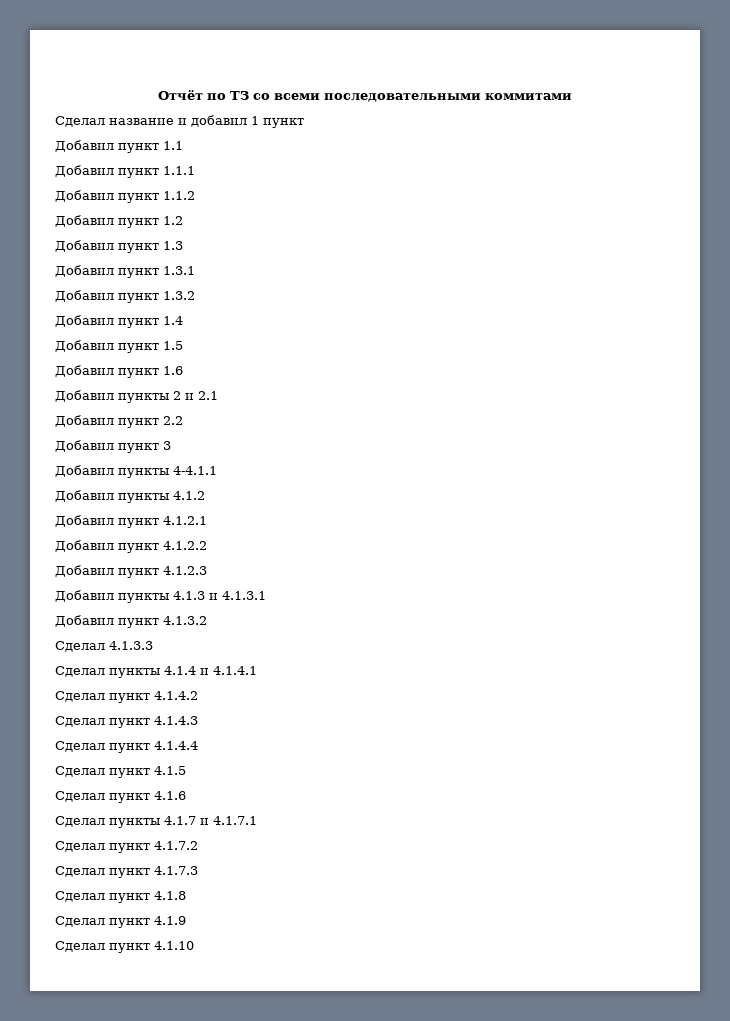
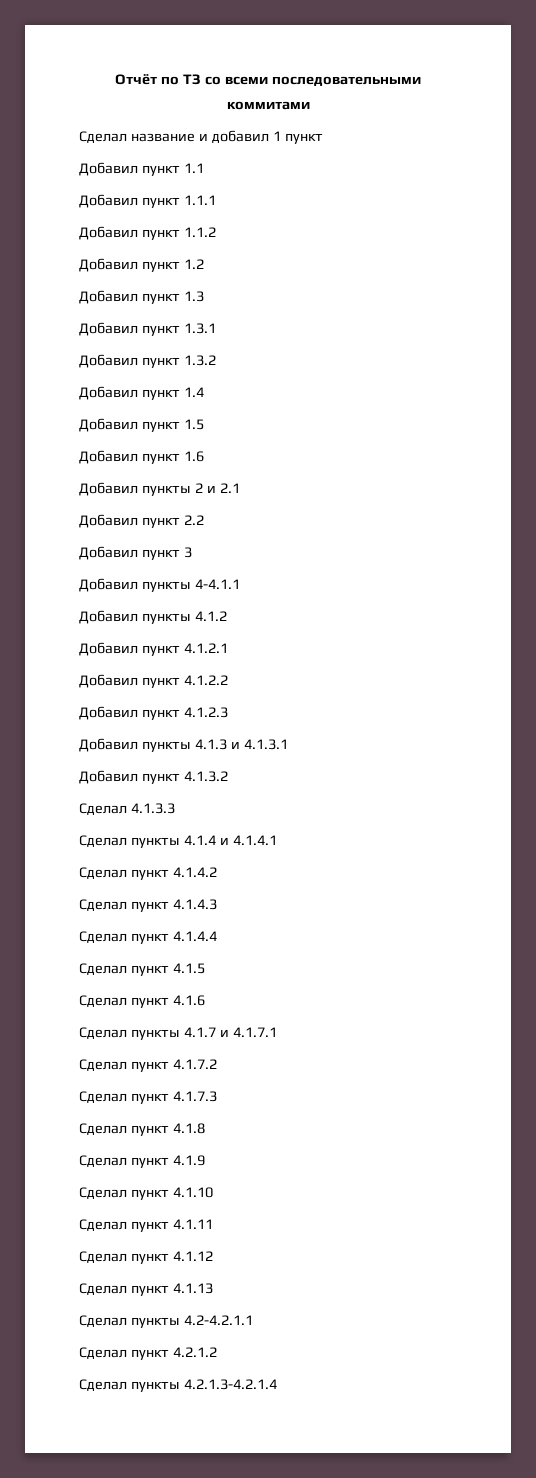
(194, 945) none -> [79,1219,213,1232] [79,1251,213,1264] [79,1283,213,1296] [79,1315,253,1328] [79,1347,217,1360] [79,1379,277,1392] // Сделал пункт 4.1.11 // Сделал пункт 4.1.12 // Сделал пункт 4.1.13 // Сделал пункты 4.2-4.2.1.1 // Сделал пункт 4.2.1.2 // Сделал пункты 4.2.1.3-4.2.1.4

